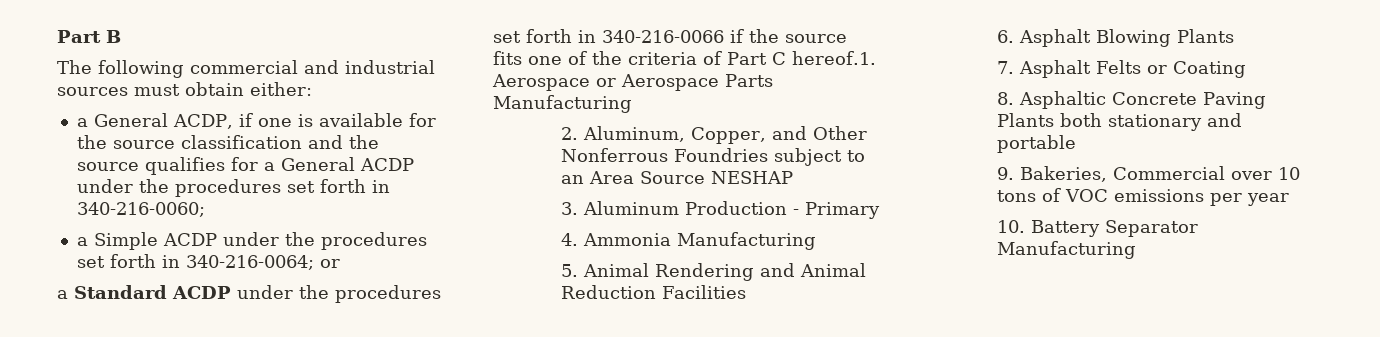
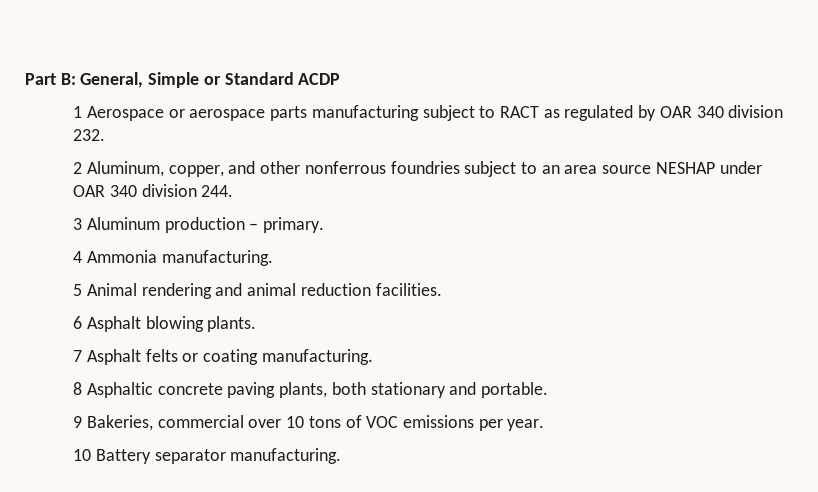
[57,30,121,43] [57,60,435,78] [57,82,312,96] [76,113,436,129] [76,135,379,149] [76,157,414,175] [76,179,390,197] [76,202,205,217] [76,232,427,250] [76,254,340,270] [57,290,68,299] Part B // The following commercial and industrial sources must obtain either: // a General ACDP, if one is available for the source classification and the source qualifies for a General ACDP under the procedures set forth in 340-216-0060; // a Simple ACDP under the procedures set forth in 340-216-0064; or // a -> [25,72,221,88] Part B: General, Simple or
[237,285,441,303] [493,29,847,43] [493,51,876,65] [492,74,773,91] [493,95,632,113] [560,126,867,144] [560,148,768,162] under the procedures set forth in 340-216-0066 if the source fits one of the criteria of Part C hereof.1. Aerospace or Aerospace Parts Manufacturing // 2. Aluminum, Copper, and Other Nonferrous Foundries -> [73,105,784,121] [73,129,106,141] [73,161,460,177] // 1 Aerospace or aerospace parts manufacturing subject to RACT as regulated by OAR 340 division 232. // 2 Aluminum, copper, and other nonferrous foundries
[588,171,705,184] Area Source -> [564,165,652,174] area source
[560,201,880,219] [560,232,816,250] [560,263,866,281] [560,285,746,299] [996,29,1234,47] [996,60,1246,78] [996,91,1266,109] [996,113,1242,131] [996,135,1076,153] [996,166,1225,182] // 3. Aluminum Production - Primary // 4. Ammonia Manufacturing // 5. Animal Rendering and Animal Reduction Facilities // 6. Asphalt Blowing Plants // 7. Asphalt Felts or Coating // 8. Asphaltic Concrete Paving Plants both stationary and portable // 9. Bakeries, Commercial -> [719,161,762,174] [73,184,234,197] [73,217,325,233] [73,250,273,266] [73,283,442,299] [73,316,257,332] [73,349,373,365] [73,382,549,398] [73,415,244,431] under OAR 340 division 244. // 3 Aluminum production – primary. // 4 Ammonia manufacturing. // 5 Animal rendering and animal reduction facilities. // 6 Asphalt blowing plants. // 7 Asphalt felts or coating manufacturing. // 8 Asphaltic concrete paving plants, both stationary and portable. // 9 Bakeries, commercial
[1246,193,1289,206] [996,220,1198,237] [996,241,1136,259] year // 10. Battery Separator Manufacturing -> [507,419,545,431] [73,448,342,464] year. // 10 Battery separator manufacturing.

